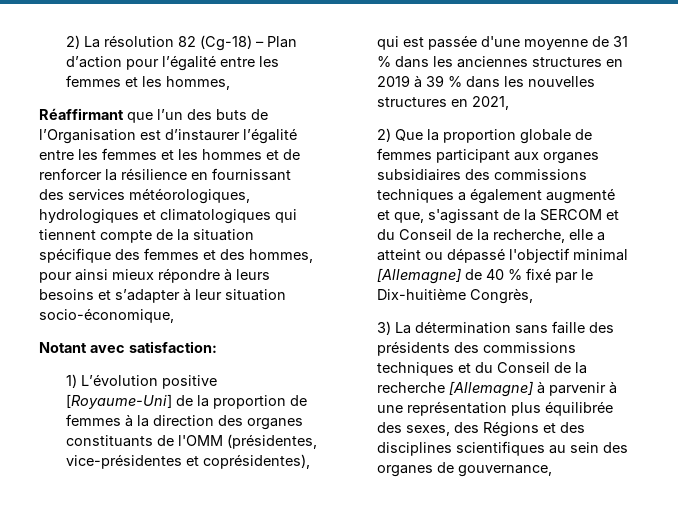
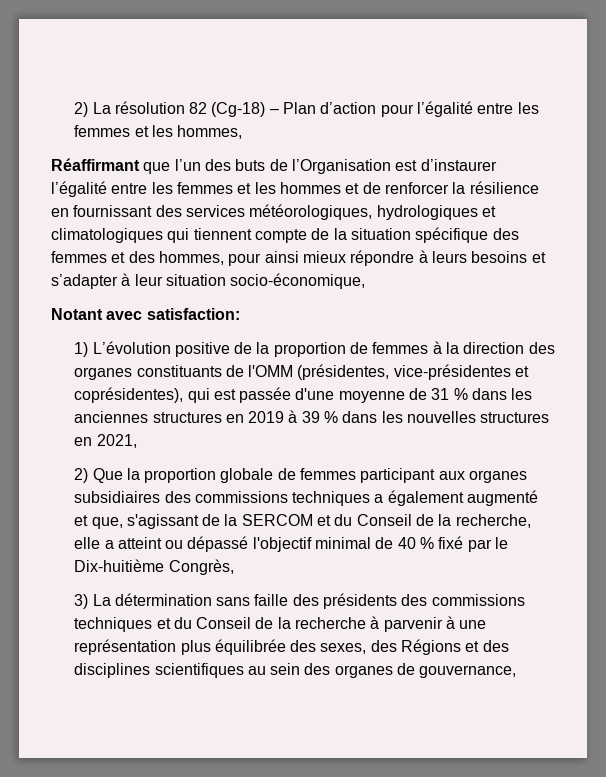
[66,394,173,409] [Royaume-Uni] -> (230, 349) none
[377,268,462,284] [Allemagne] -> (372, 543) none
[449,381,534,397] [Allemagne] -> (367, 623) none

